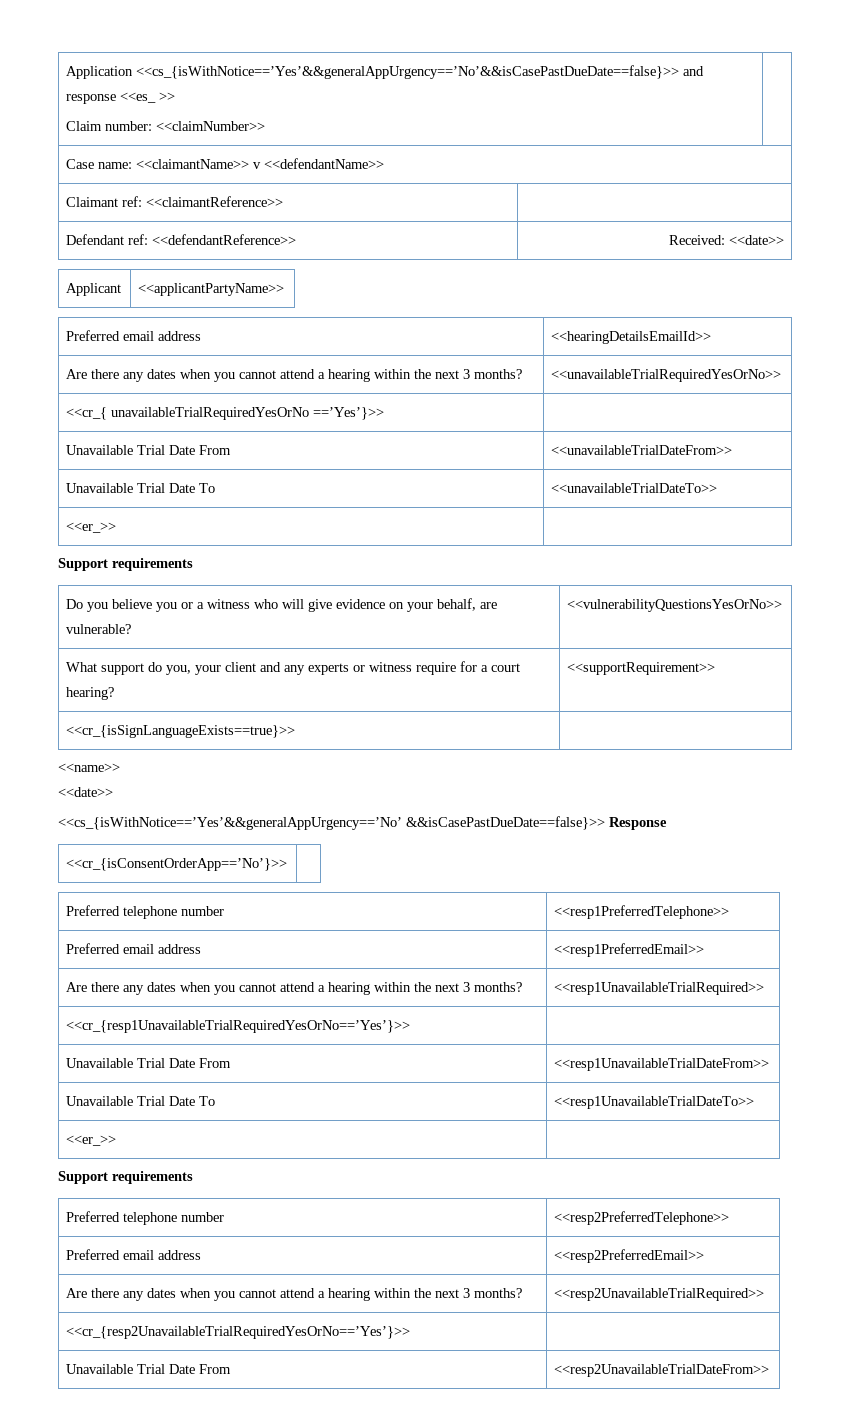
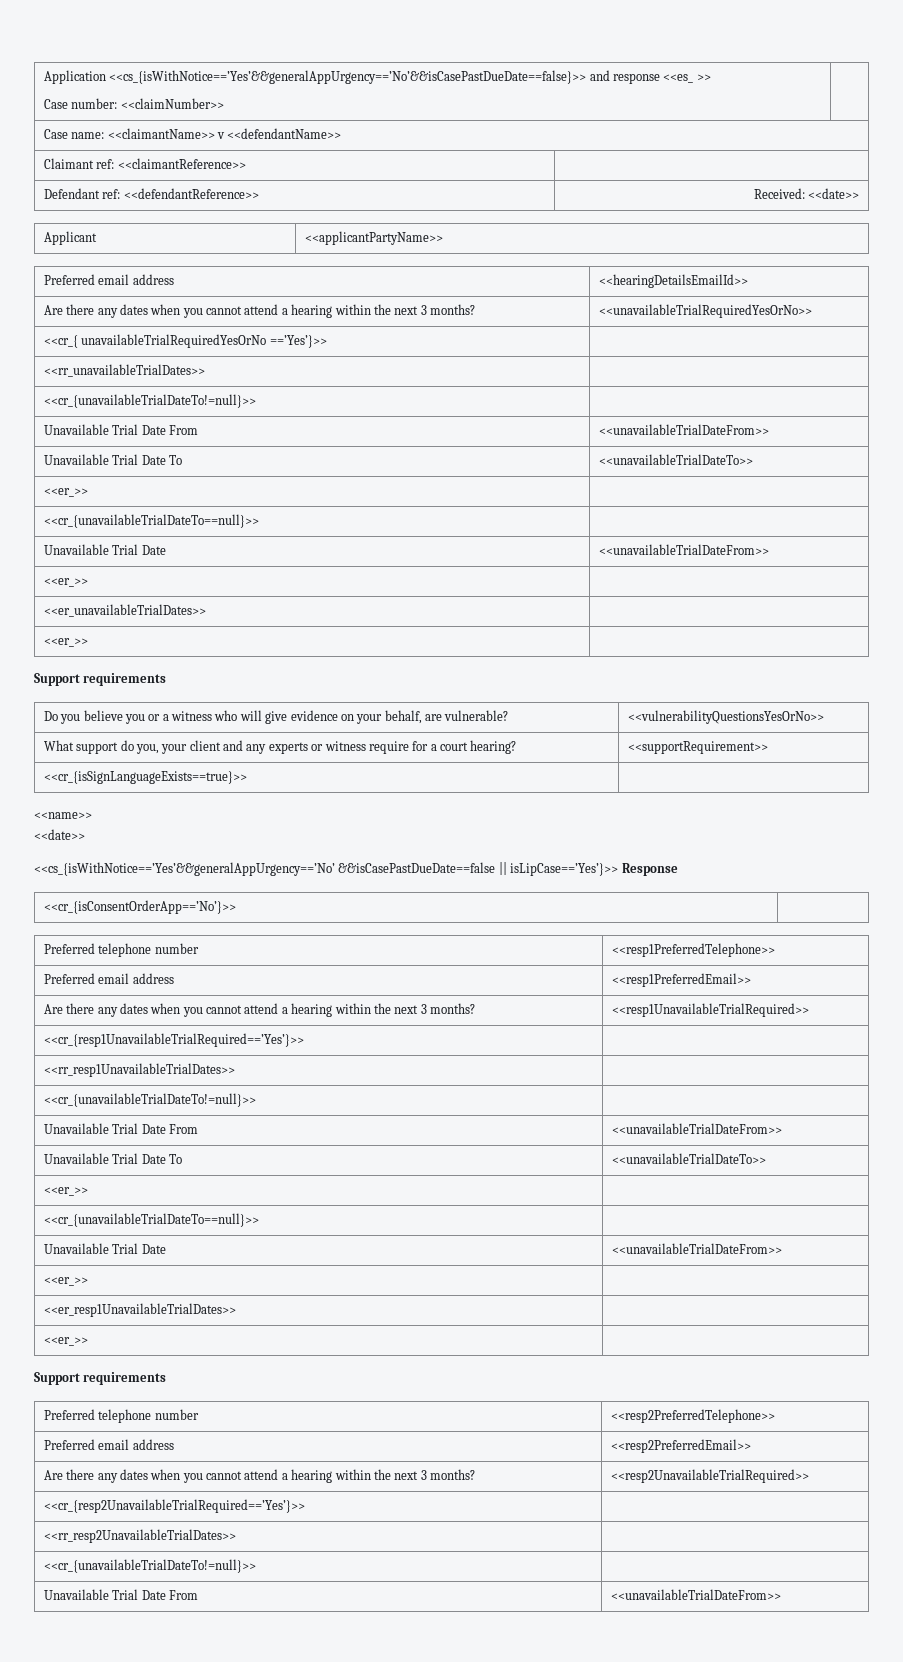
[66,121,103,131] Claim -> [43,99,68,109] Case
(385, 413) none -> [43,364,205,377] [43,394,256,408] // <<rr_unavailableTrialDates>> | // <<cr_{unavailableTrialDateTo!=null}>> |
(117, 527) none -> [43,514,259,528] [43,544,166,555] [598,544,769,555] [43,578,88,587] [43,604,206,617] [43,638,88,647] // <<cr_{unavailableTrialDateTo==null}>> | // Unavailable Trial Date | <<unavailableTrialDateFrom>> // <<er_>> | // <<er_unavailableTrialDates>> | // <<er_>> |
[406,816,605,830] &&isCasePastDueDate==false}>> -> [338,862,619,876] &&isCasePastDueDate==false || isLipCase==’Yes’}>>
[66,1020,411,1033] [66,1058,232,1068] [554,1058,770,1071] [66,1096,216,1106] [554,1096,755,1109] <<cr_{resp1UnavailableTrialRequiredYesOrNo==’Yes’}>> | // Unavailable Trial Date From | <<resp1UnavailableTrialDateFrom>> // Unavailable Trial Date To | <<resp1UnavailableTrialDateTo>> -> [43,1033,304,1047] [43,1063,235,1077] [43,1093,256,1107] [43,1123,198,1134] [611,1123,782,1134] [43,1153,182,1164] [611,1153,766,1164] [43,1187,88,1196] [43,1213,259,1227] [43,1243,166,1254] [611,1243,782,1254] [43,1277,88,1286] [43,1303,236,1317] <<cr_{resp1UnavailableTrialRequired==’Yes’}>> | // <<rr_resp1UnavailableTrialDates>> | // <<cr_{unavailableTrialDateTo!=null}>> | // Unavailable Trial Date From | <<unavailableTrialDateFrom>> // Unavailable Trial Date To | <<unavailableTrialDateTo>> // <<er_>> | // <<cr_{unavailableTrialDateTo==null}>> | // Unavailable Trial Date | <<unavailableTrialDateFrom>> // <<er_>> | // <<er_resp1UnavailableTrialDates>> |
[66,1326,411,1339] [66,1364,232,1374] [554,1364,770,1377] <<cr_{resp2UnavailableTrialRequiredYesOrNo==’Yes’}>> | // Unavailable Trial Date From | <<resp2UnavailableTrialDateFrom>> -> [43,1499,305,1513] [43,1529,236,1543] [43,1559,256,1573] [43,1589,198,1600] [610,1589,781,1600] <<cr_{resp2UnavailableTrialRequired==’Yes’}>> | // <<rr_resp2UnavailableTrialDates>> | // <<cr_{unavailableTrialDateTo!=null}>> | // Unavailable Trial Date From | <<unavailableTrialDateFrom>>

